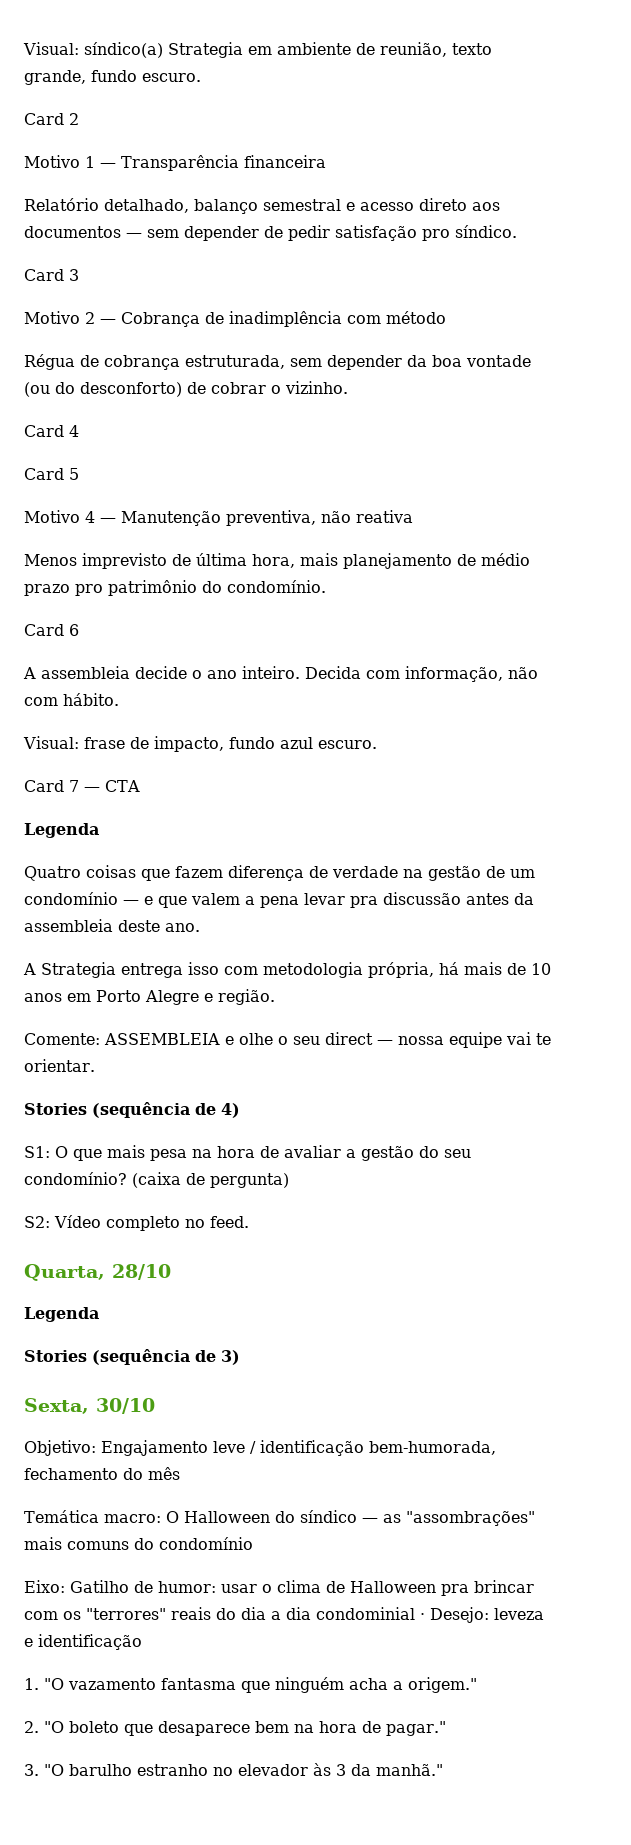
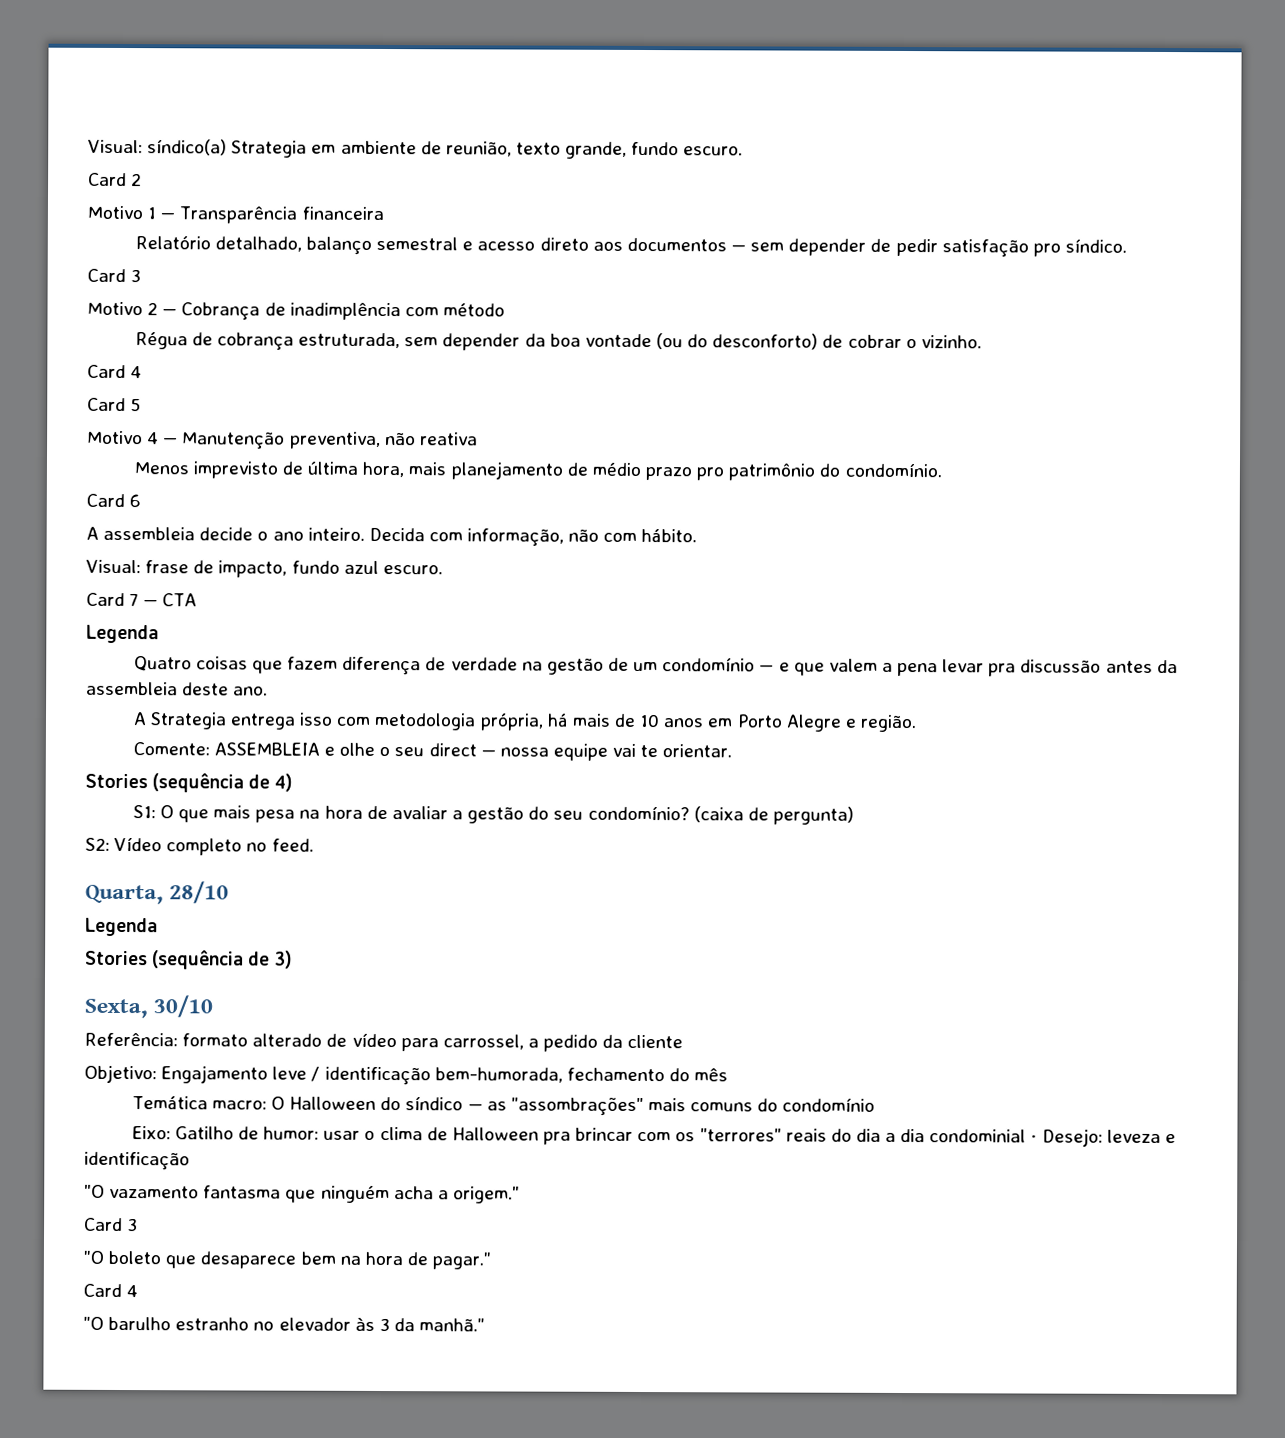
(155, 1406) none -> [84,1032,684,1052] // Referência: formato alterado de vídeo para carrossel, a pedido da cliente
[24,1678,39,1690] 1. -> (190, 1161) none
[24,1721,39,1733] 2. -> [84,1217,139,1232] Card 3 //
[24,1764,39,1776] 3. -> [83,1283,139,1298] Card 4 //

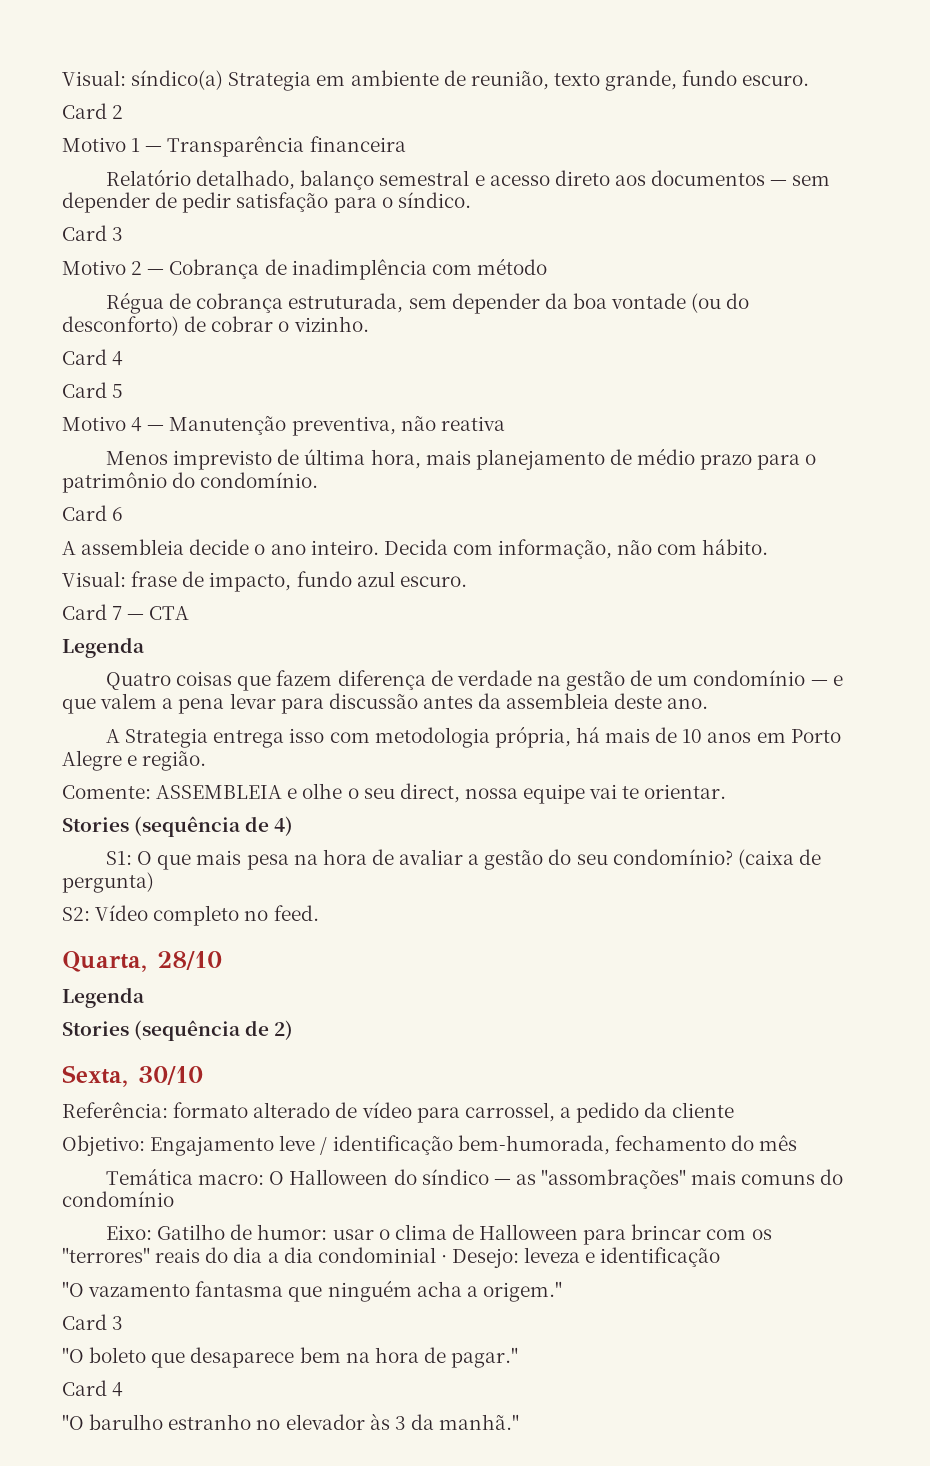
[1032,243,1061,257] pro -> [333,197,393,213] para o
[696,467,725,481] pro -> [757,454,817,470] para o
[988,663,1017,677] pra -> [280,698,324,714] para
[428,743,496,757] direct — -> [399,783,460,803] direct,
[274,950,294,969] 3) -> [274,1020,294,1040] 2)
[542,1131,571,1145] pra -> [583,1229,627,1245] para

